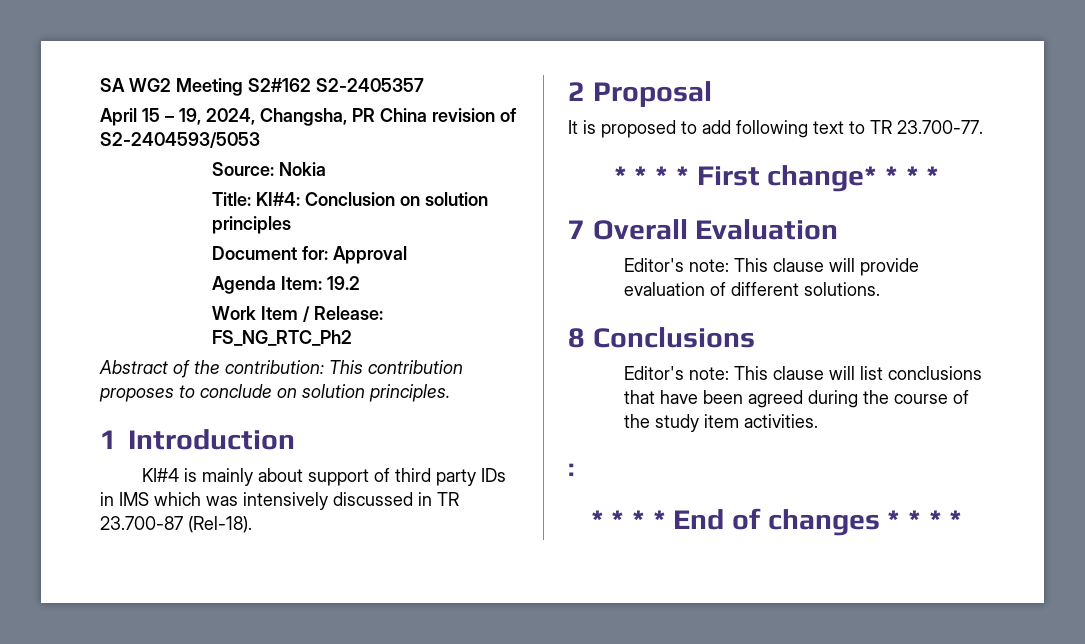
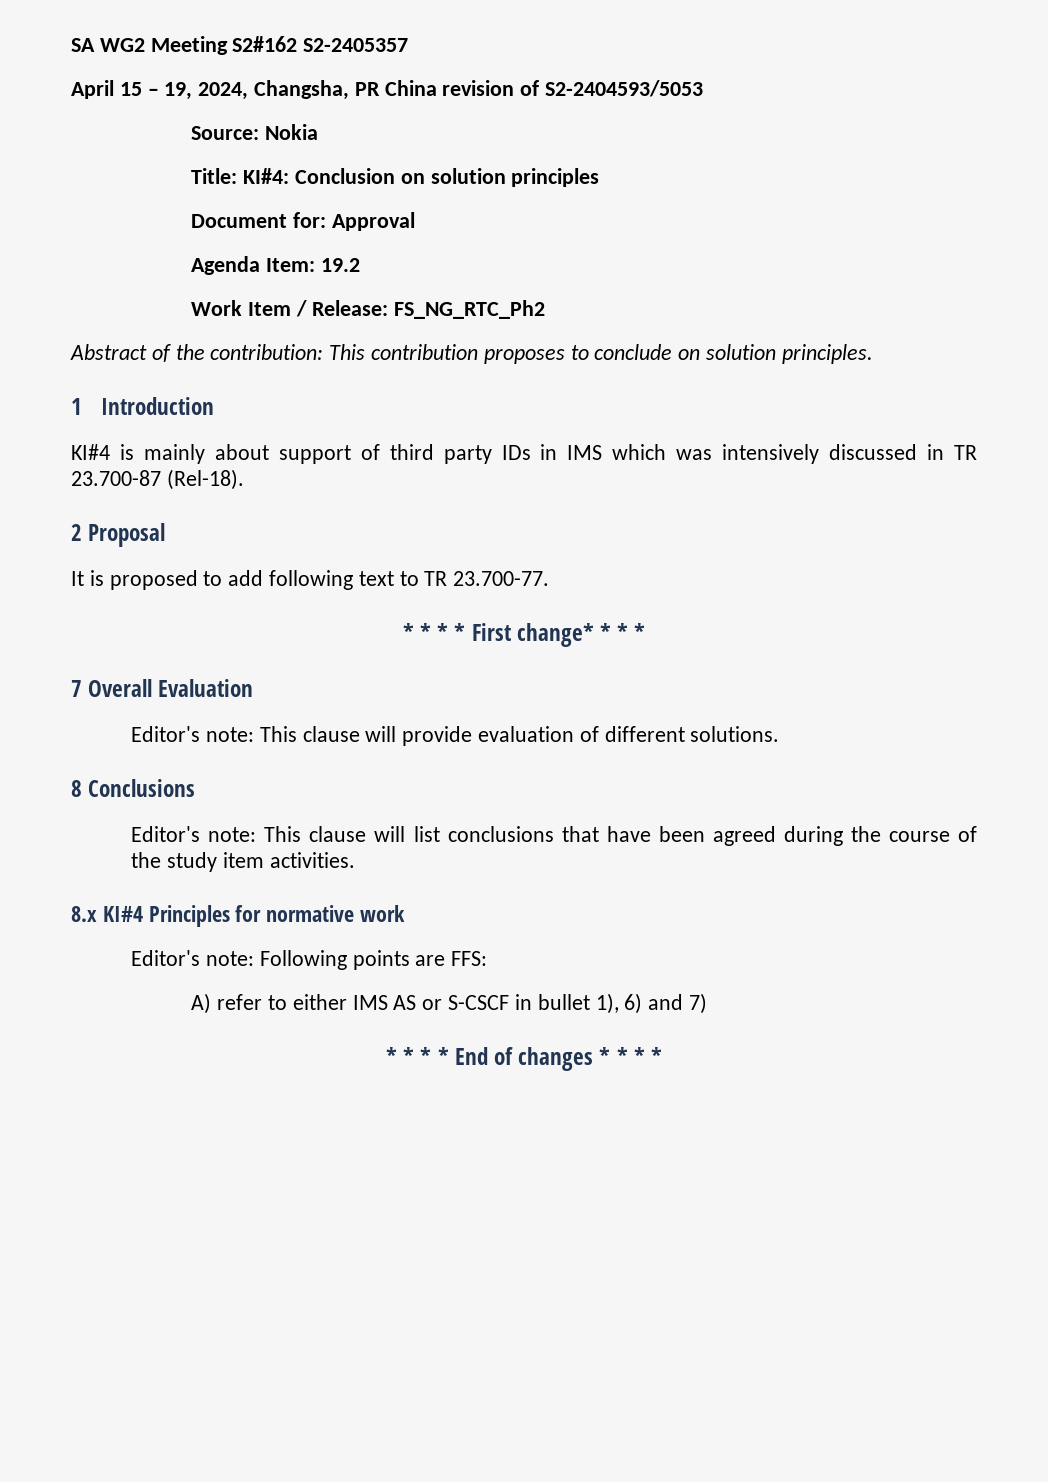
[568,463,575,476] : -> [71,905,406,927] [131,950,488,970] [191,993,707,1014] 8.x KI#4 Principles for normative work // Editor's note: Following points are FFS: // A) refer to either IMS AS or S-CSCF in bullet 1), 6) and 7)

